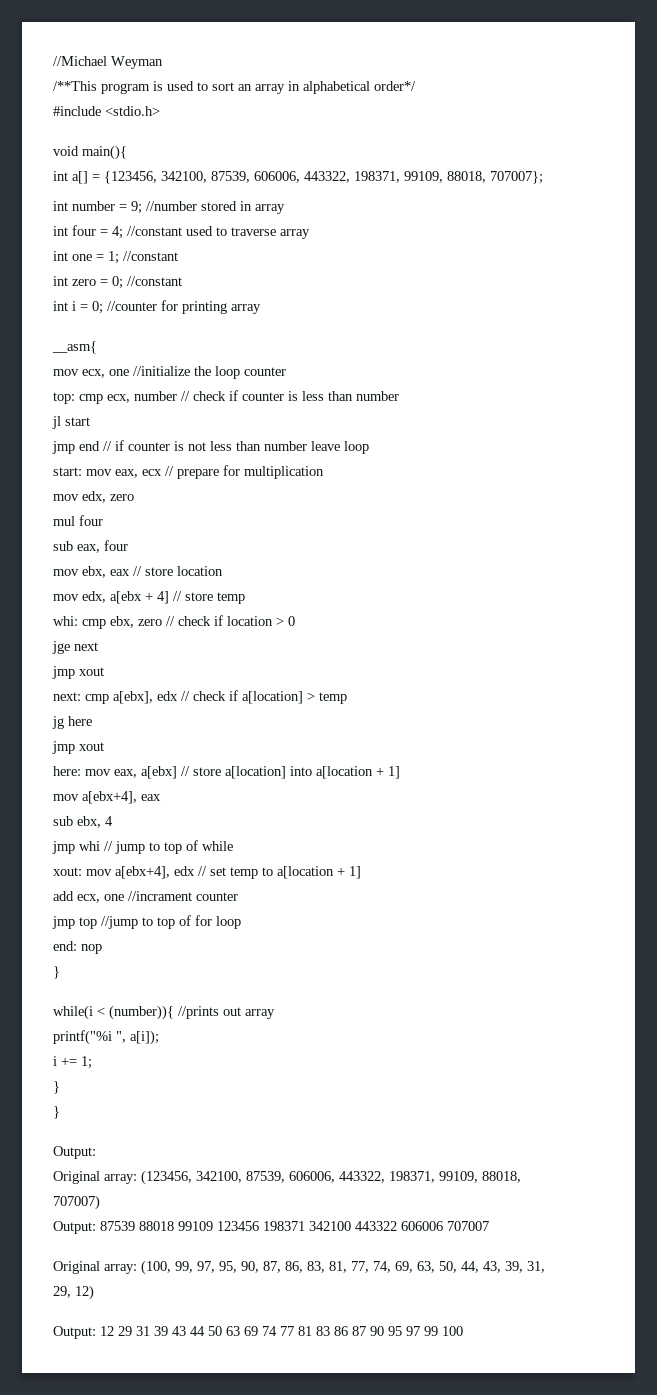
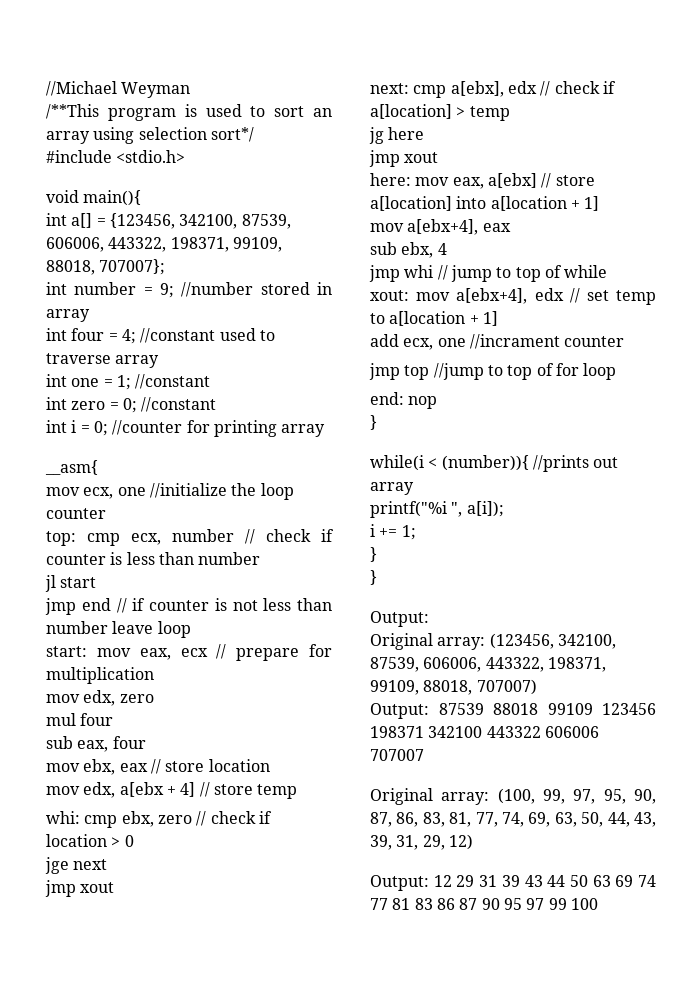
[288,81,416,94] in alphabetical order*/ -> [93,127,254,144] using selection sort*/

